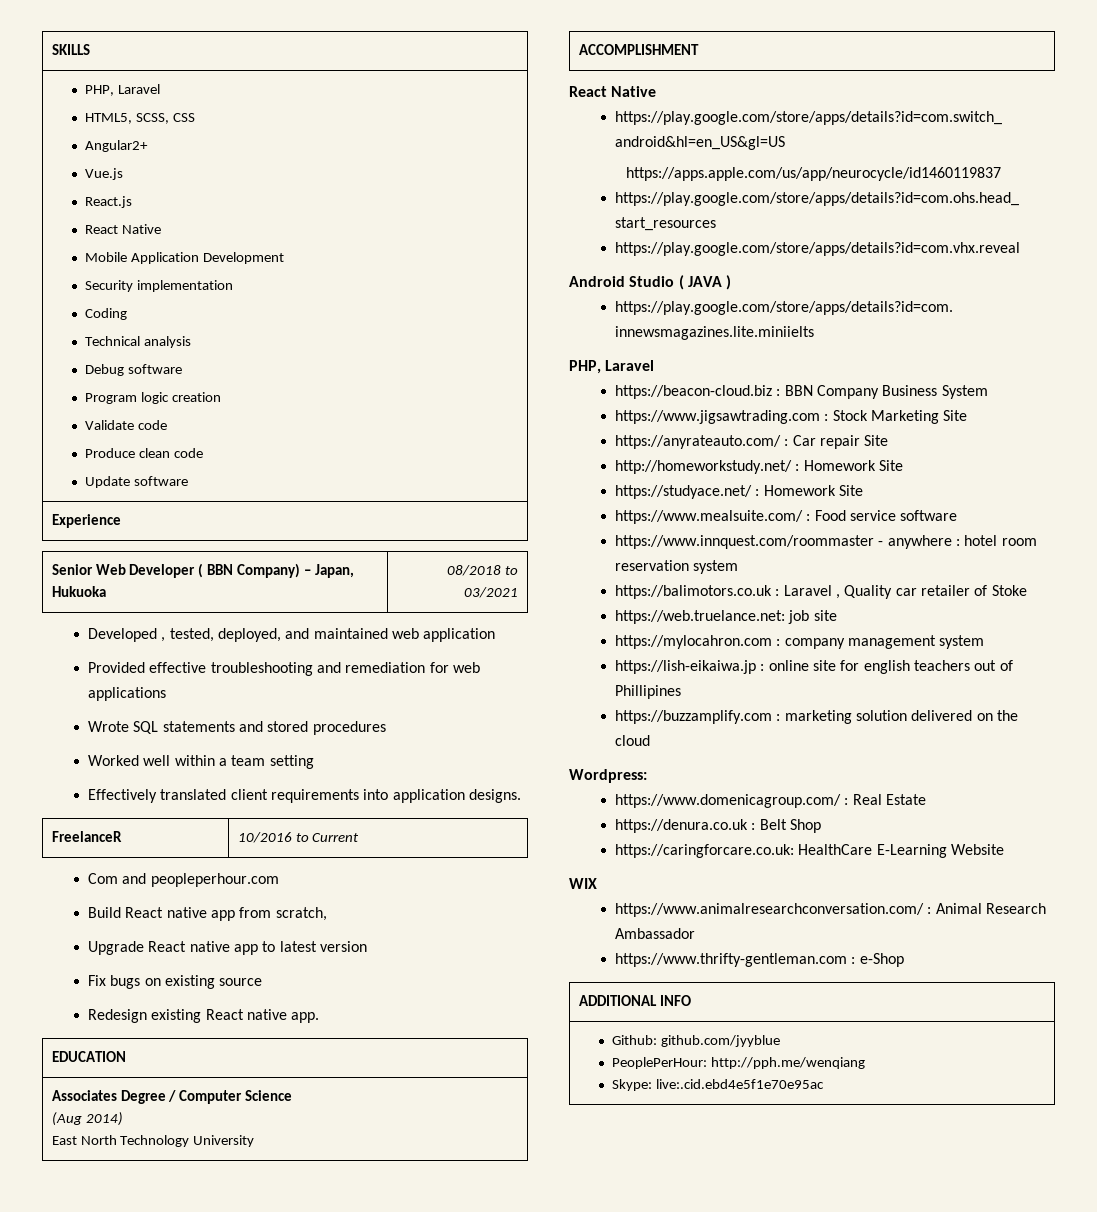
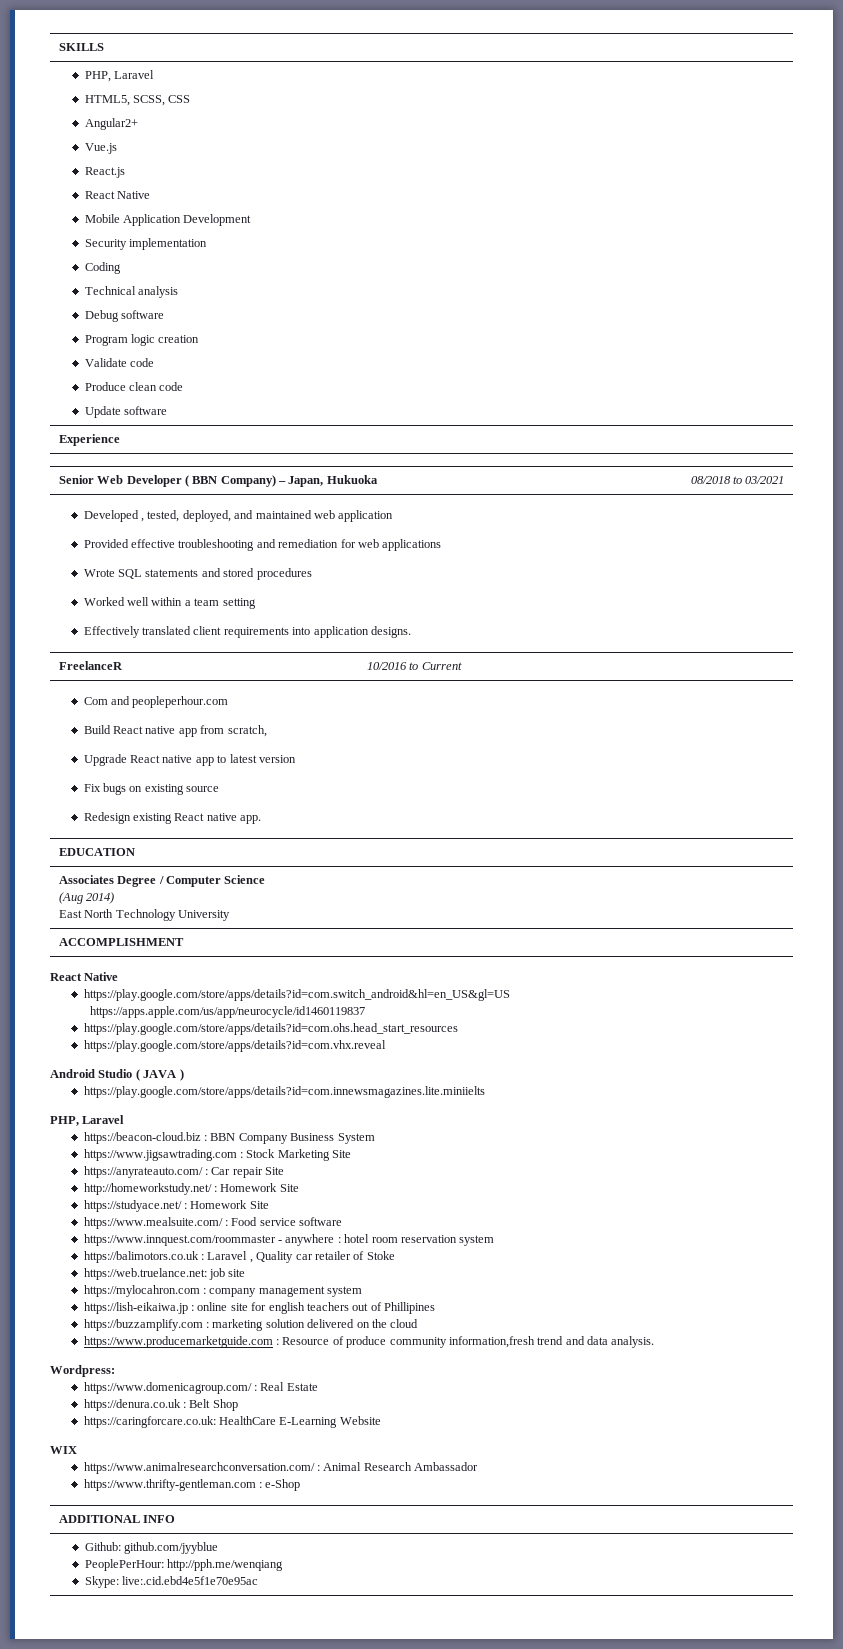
(651, 740) none -> [83,1336,655,1348] // https://www.producemarketguide.com : Resource of produce community information,fresh trend and data analysis.

